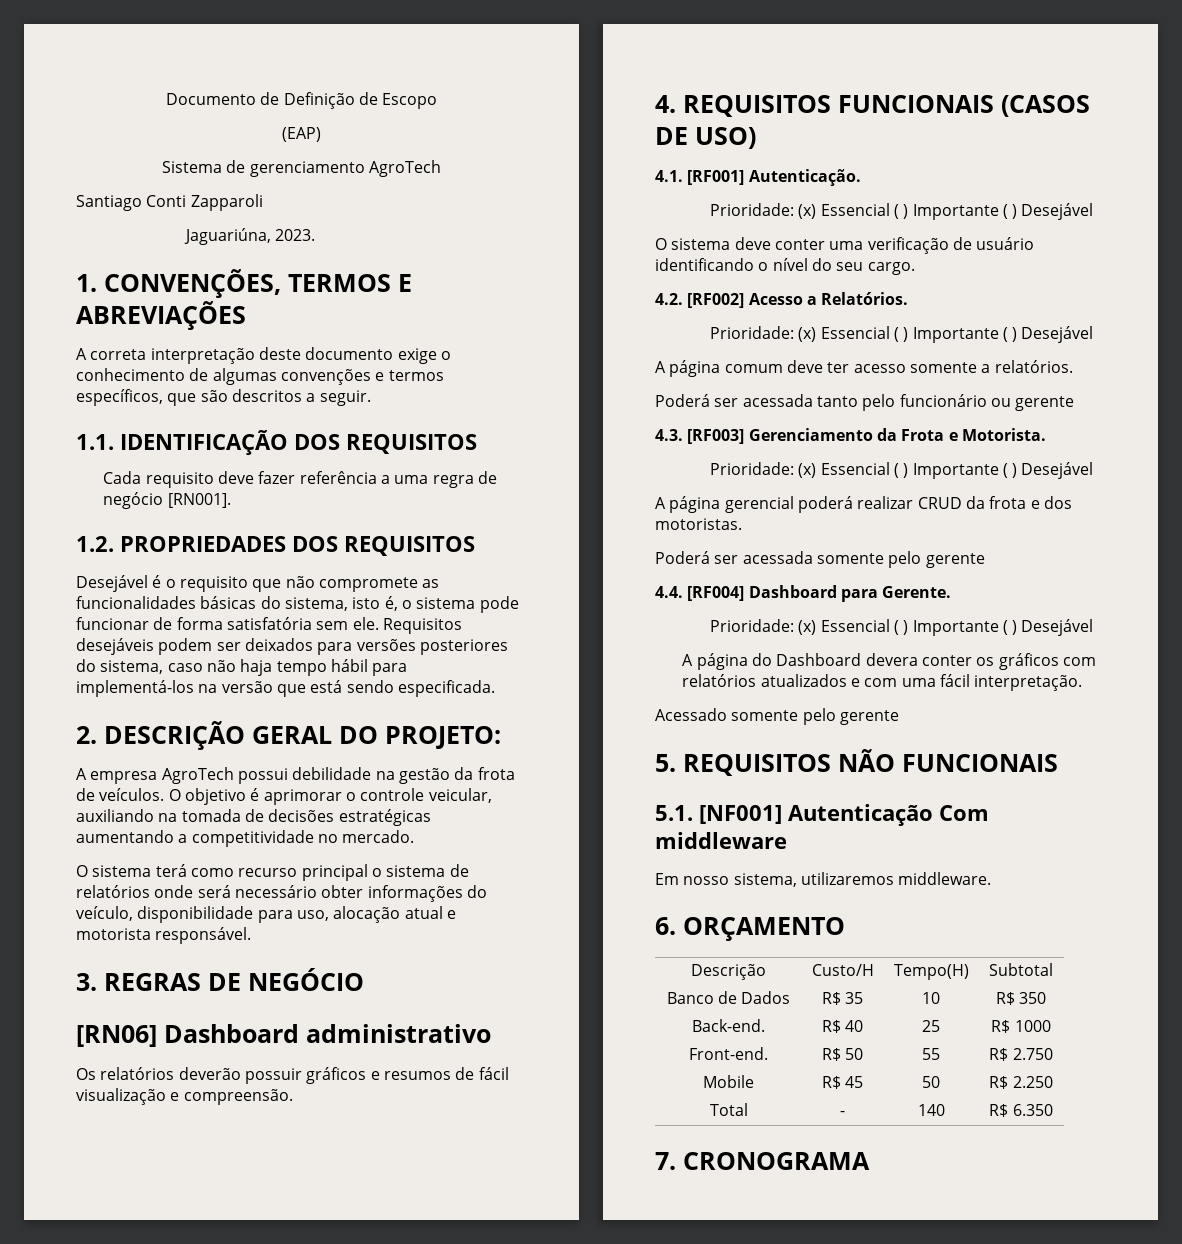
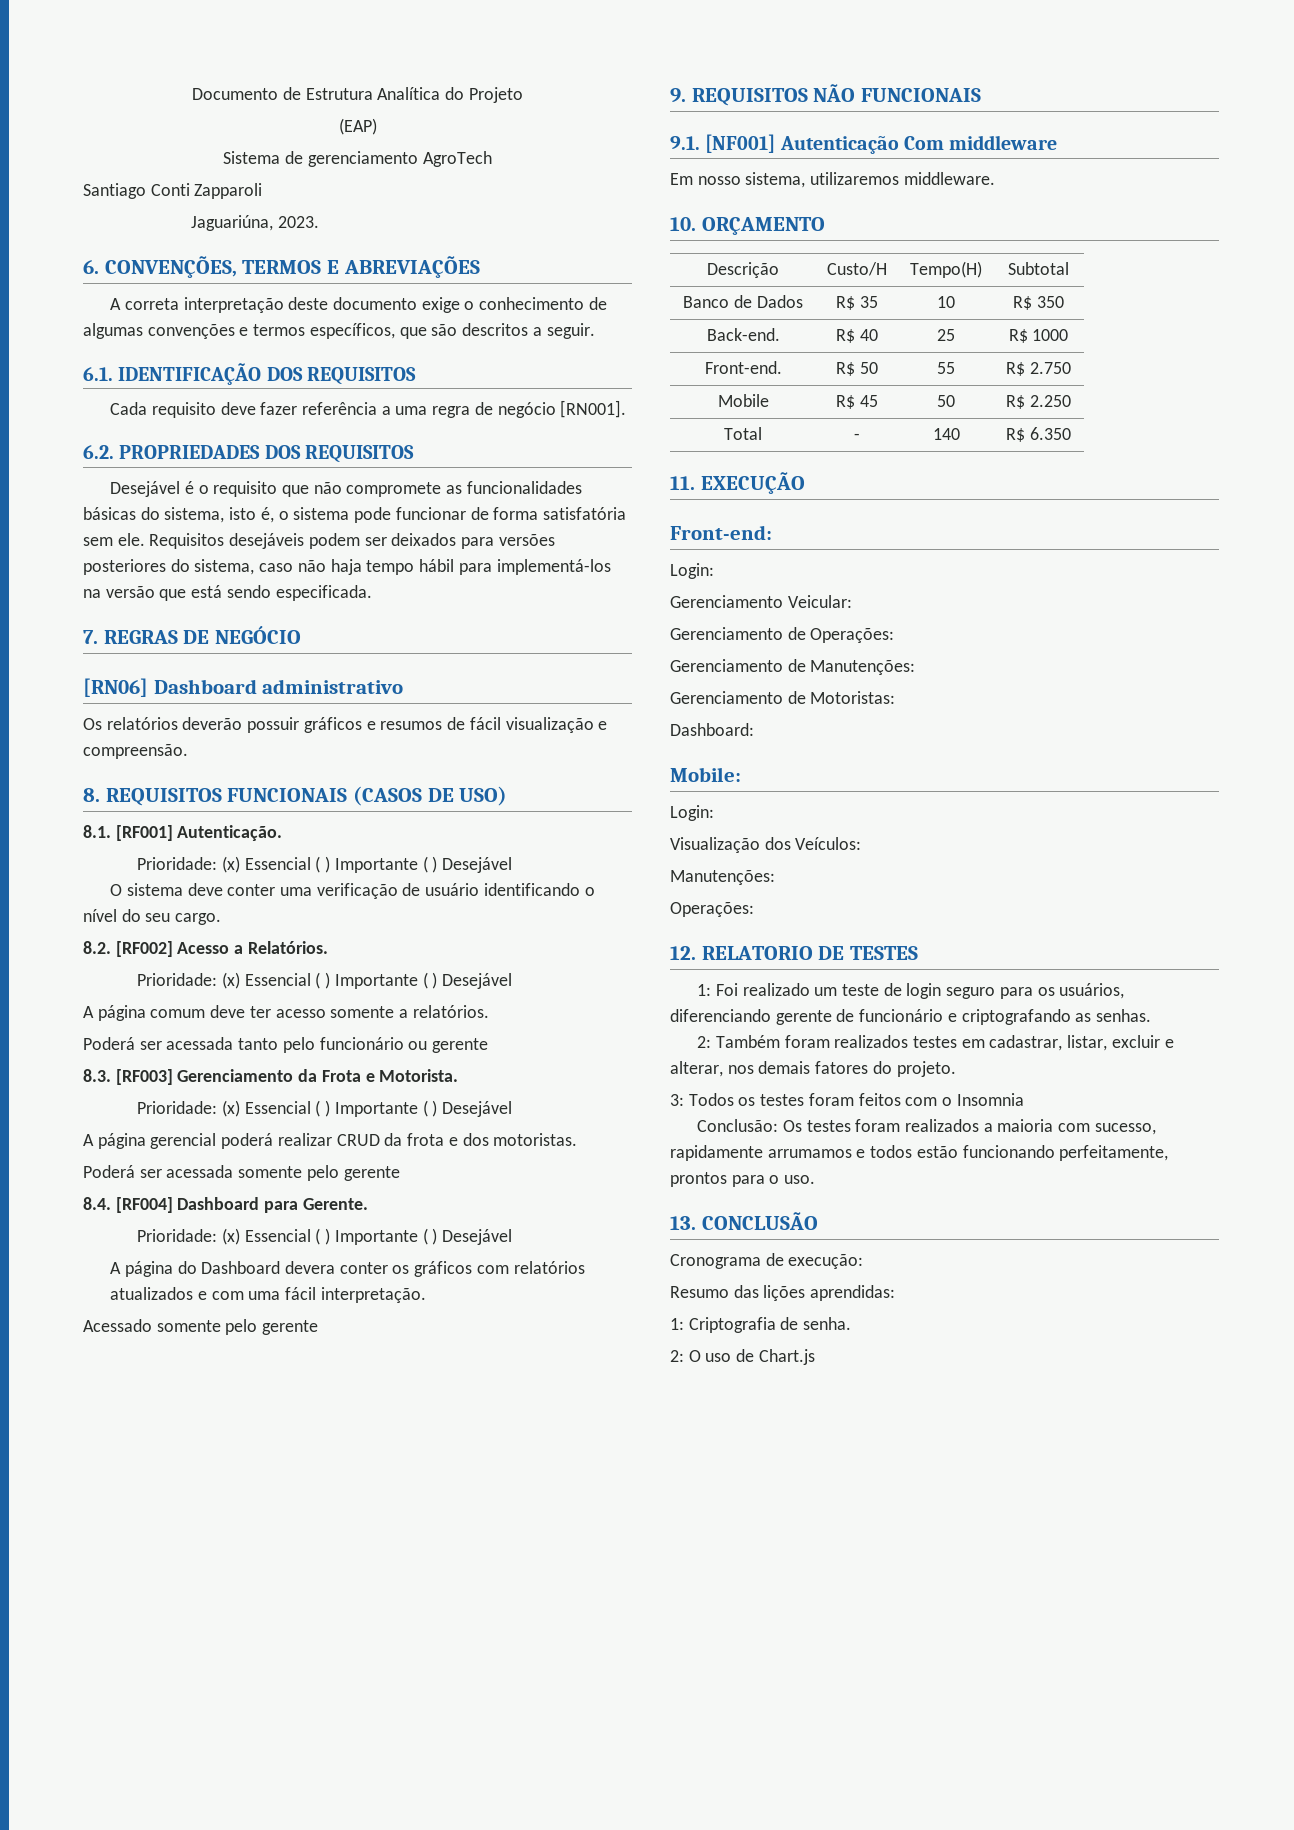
[283,92,438,109] Definição de Escopo -> [305,87,523,103] Estrutura Analítica do Projeto
[76,274,97,292] 1. -> [83,260,99,274] 6.
[76,434,114,450] 1.1. -> [83,367,113,381] 6.1.
[76,536,114,552] 1.2. -> [83,445,114,459] 6.2.
[76,721,501,750] [76,767,515,784] [76,788,492,805] [76,809,431,826] [76,830,415,847] [76,864,469,881] [76,885,487,902] [76,906,456,923] [76,927,252,944] [76,973,97,991] 2. DESCRIÇÃO GERAL DO PROJETO: // A empresa AgroTech possui debilidade na gestão da frota de veículos. O objetivo é aprimorar o controle veicular, auxiliando na tomada de decisões estratégicas aumentando a competitividade no mercado. // O sistema terá como recurso principal o sistema de relatórios onde será necessário obter informações do veículo, disponibilidade para uso, alocação atual e motorista responsável. // 3. -> [83,630,98,644] 7.
[655,95,676,113] 4. -> [83,788,100,802] 8.
[655,170,683,182] 4.1. -> [83,825,111,838] 8.1.
[655,293,683,305] 4.2. -> [83,941,111,954] 8.2.
[655,429,683,441] 4.3. -> [83,1069,111,1082] 8.3.
[655,586,683,598] 4.4. -> [83,1197,111,1210] 8.4.
[655,754,676,772] 5. -> [670,88,686,103] 9.
[655,805,693,821] 5.1. -> [670,136,700,150] 9.1.
[655,917,676,935] 6. -> [670,217,696,231] 10.
[655,1152,870,1170] 7. CRONOGRAMA -> [670,472,805,494] [670,525,772,540] [670,563,714,579] [670,595,852,608] [670,627,895,643] [670,659,916,675] [670,691,896,704] [670,723,754,736] [670,767,741,782] [670,805,714,821] [670,837,862,853] [670,870,775,885] [670,902,754,917] [670,946,919,960] [697,983,1125,999] [670,1009,1152,1025] [697,1035,1174,1051] [670,1061,956,1077] [670,1093,1024,1106] [697,1119,1156,1135] [670,1145,1169,1161] [670,1172,816,1187] [670,1212,818,1230] [670,1253,864,1269] [670,1285,896,1301] [670,1317,852,1333] [670,1349,815,1365] 11. EXECUÇÃO // Front-end: // Login: // Gerenciamento Veicular: // Gerenciamento de Operações: // Gerenciamento de Manutenções: // Gerenciamento de Motoristas: // Dashboard: // Mobile: // Login: // Visualização dos Veículos: // Manutenções: // Operações: // 12. RELATORIO DE TESTES // 1: Foi realizado um teste de login seguro para os usuários, diferenciando gerente de funcionário e criptografando as senhas. // 2: Também foram realizados testes em cadastrar, listar, excluir e alterar, nos demais fatores do projeto. // 3: Todos os testes foram feitos com o Insomnia // Conclusão: Os testes foram realizados a maioria com sucesso, rapidamente arrumamos e todos estão funcionando perfeitamente, prontos para o uso. // 13. CONCLUSÃO // Cronograma de execução: // Resumo das lições aprendidas: // 1: Criptografia de senha. // 2: O uso de Chart.js

